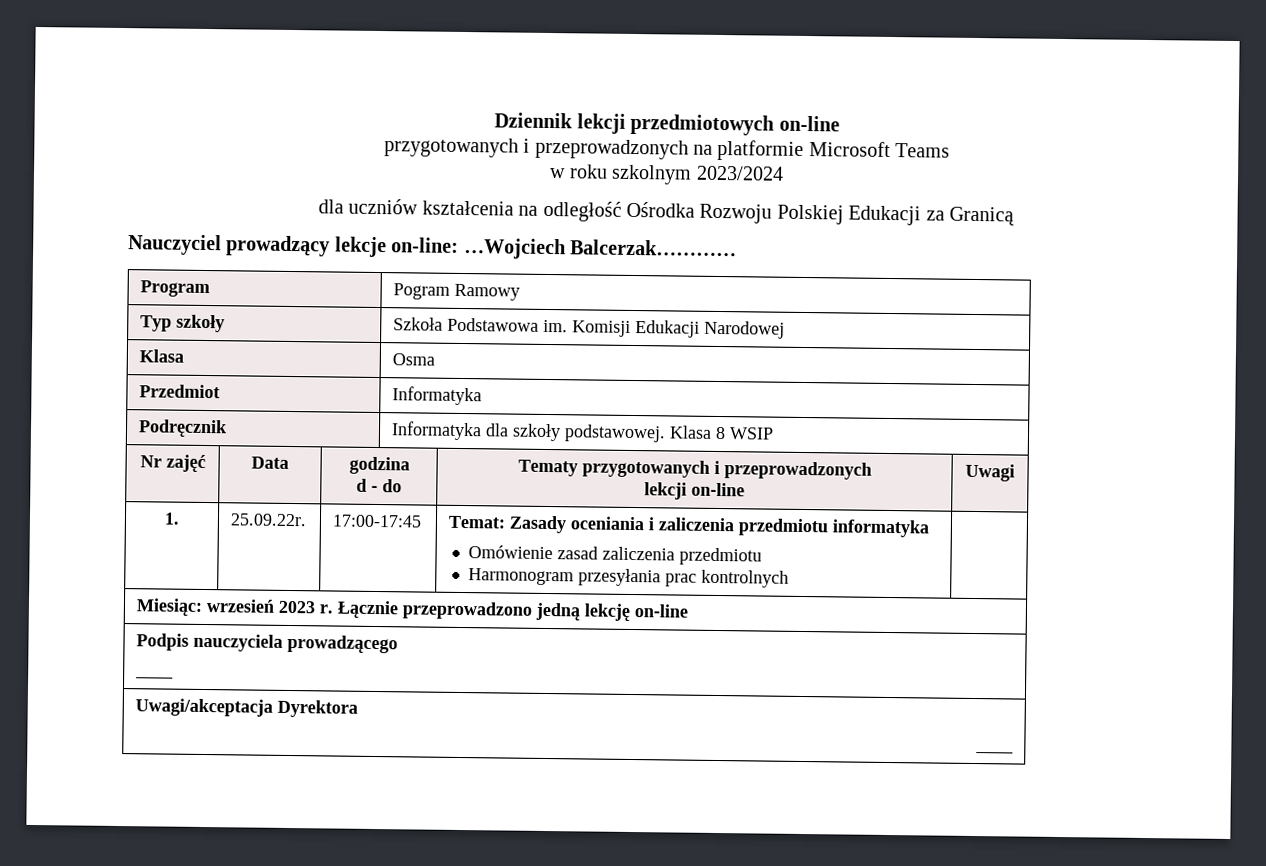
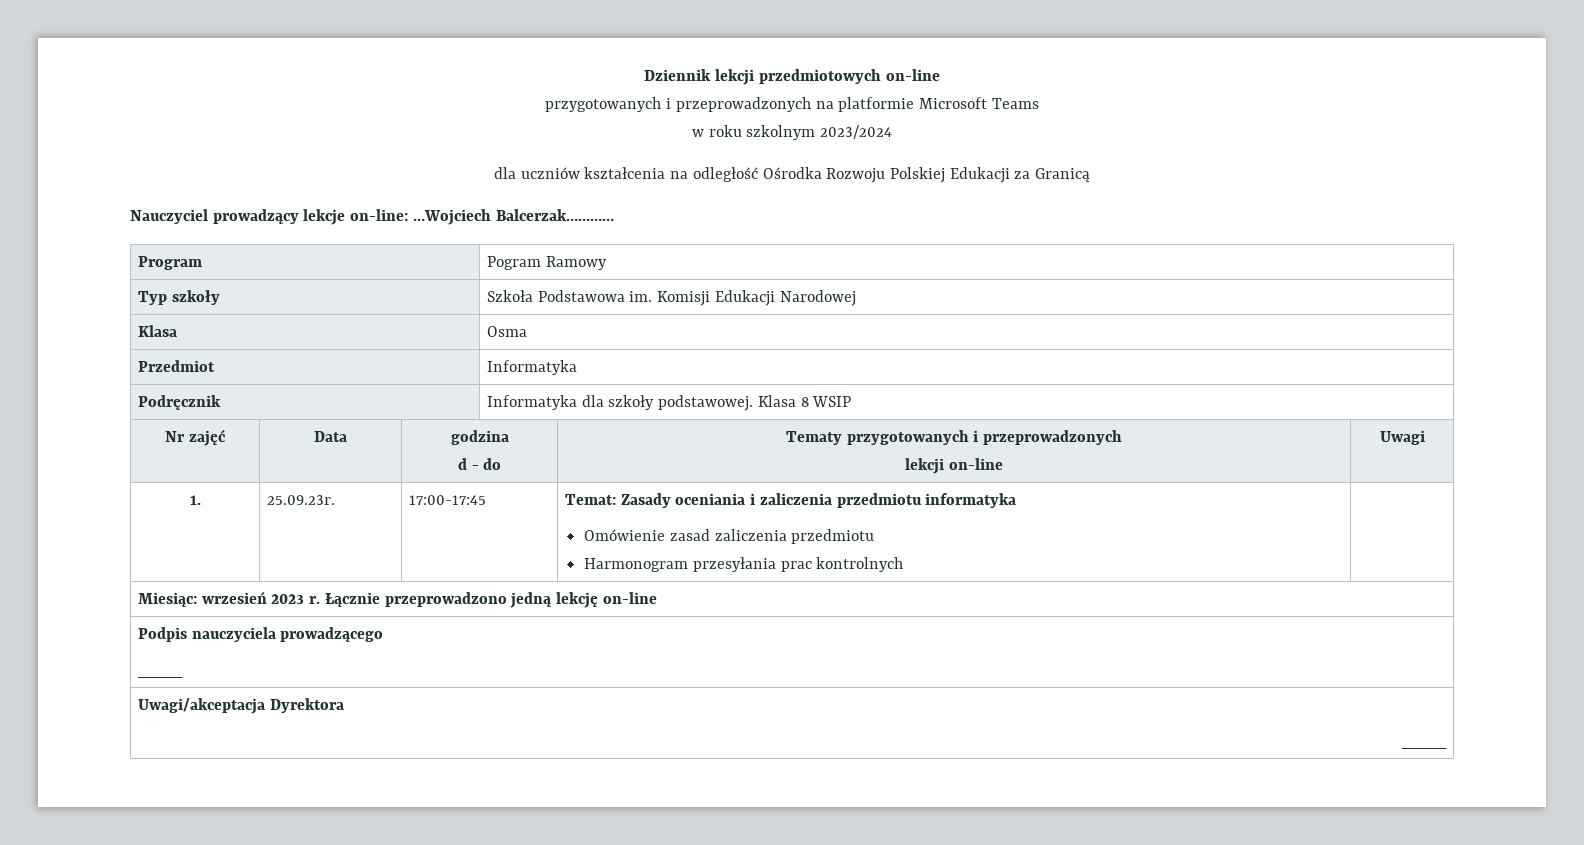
[230,513,308,527] 25.09.22r. -> [266,495,335,505] 25.09.23r.

